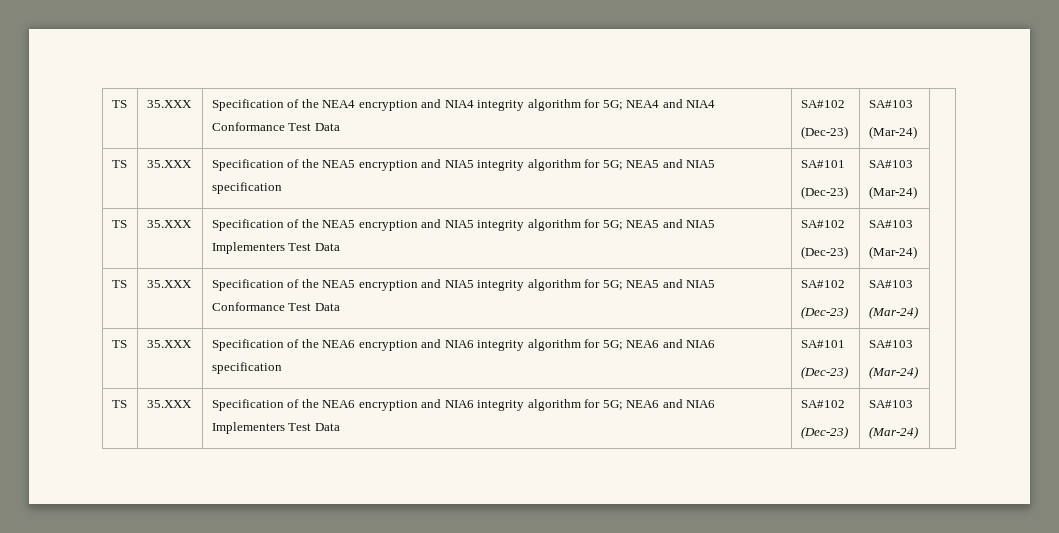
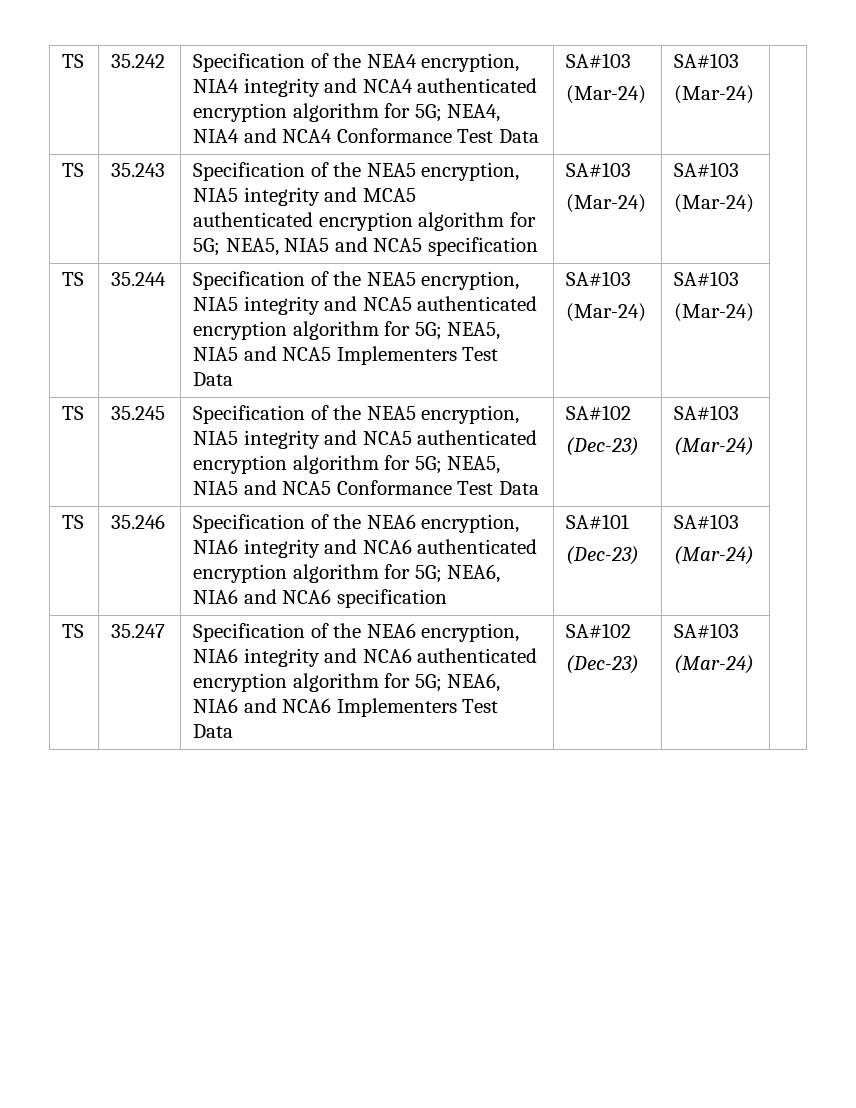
[111,100,127,108] [146,100,192,108] TS | 35.XXX -> [62,54,85,68] [111,54,166,68] TS | 35.242
[358,99,716,111] [211,122,340,131] [800,100,845,108] [800,126,848,139] [868,100,913,108] [868,126,917,139] [111,160,127,168] [146,160,192,168] [211,159,716,171] [211,182,282,194] [800,160,845,168] [800,186,848,199] [868,160,913,168] [868,186,917,199] [111,220,127,228] [146,220,192,228] [211,219,716,231] [211,242,340,254] [800,220,845,228] [800,246,848,259] [868,220,913,228] [868,246,917,259] [111,280,127,288] [146,280,192,288] [211,279,716,291] [211,302,340,311] [800,280,845,288] [800,306,848,319] [868,280,913,288] [868,306,918,319] [111,340,127,348] [146,340,192,348] [211,339,716,351] [211,362,282,374] [800,340,845,348] [800,366,848,379] [868,340,913,348] [868,366,918,379] [111,400,127,408] [146,400,192,408] [211,399,716,411] [211,422,340,434] [800,400,845,408] [800,426,848,439] [868,400,913,408] [868,426,918,439] encryption and NIA4 integrity algorithm for 5G; NEA4 and NIA4 Conformance Test Data | SA#102 // (Dec-23) | SA#103 // (Mar-24) | // TS | 35.XXX | Specification of the NEA5 encryption and NIA5 integrity algorithm for 5G; NEA5 and NIA5 specification | SA#101 // (Dec-23) | SA#103 // (Mar-24) | // TS | 35.XXX | Specification of the NEA5 encryption and NIA5 integrity algorithm for 5G; NEA5 and NIA5 Implementers Test Data | SA#102 // (Dec-23) | SA#103 // (Mar-24) | // TS | 35.XXX | Specification of the NEA5 encryption and NIA5 integrity algorithm for 5G; NEA5 and NIA5 Conformance Test Data | SA#102 // (Dec-23) | SA#103 // (Mar-24) | // TS | 35.XXX | Specification of the NEA6 encryption and NIA6 integrity algorithm for 5G; NEA6 and NIA6 specification | SA#101 // (Dec-23) | SA#103 // (Mar-24) | // TS | 35.XXX | Specification of the NEA6 encryption and NIA6 integrity algorithm for 5G; NEA6 and NIA6 Implementers Test Data | SA#102 // (Dec-23) | SA#103 // (Mar-24) | -> [421,53,520,72] [193,78,538,97] [193,103,501,122] [193,128,539,143] [566,53,632,68] [566,85,647,104] [674,53,740,68] [674,85,755,104] [62,163,85,177] [111,163,166,177] [193,162,520,181] [193,187,416,206] [193,212,536,231] [193,237,538,256] [566,162,632,177] [566,194,647,213] [674,162,740,177] [674,194,755,213] [62,272,85,286] [111,272,167,286] [193,271,520,290] [193,296,538,315] [193,321,501,340] [193,346,499,365] [193,372,234,386] [566,271,632,286] [566,303,647,322] [674,271,740,286] [674,303,755,322] [62,406,85,420] [111,406,166,420] [193,405,520,424] [193,430,538,449] [193,455,501,474] [193,480,539,495] [566,405,632,420] [566,437,640,456] [674,405,740,420] [674,437,755,456] [62,515,85,529] [111,514,166,529] [193,514,520,533] [193,539,538,558] [193,564,501,583] [193,589,447,608] [566,514,630,529] [566,546,640,565] [674,514,740,529] [674,546,755,565] [62,624,85,638] [111,624,166,638] [193,623,520,642] [193,648,538,667] [193,673,501,692] [193,698,499,717] [193,724,234,738] [566,623,632,638] [566,655,640,674] [674,623,740,638] [674,655,755,674] encryption, NIA4 integrity and NCA4 authenticated encryption algorithm for 5G; NEA4, NIA4 and NCA4 Conformance Test Data | SA#103 // (Mar-24) | SA#103 // (Mar-24) | // TS | 35.243 | Specification of the NEA5 encryption, NIA5 integrity and MCA5 authenticated encryption algorithm for 5G; NEA5, NIA5 and NCA5 specification | SA#103 // (Mar-24) | SA#103 // (Mar-24) | // TS | 35.244 | Specification of the NEA5 encryption, NIA5 integrity and NCA5 authenticated encryption algorithm for 5G; NEA5, NIA5 and NCA5 Implementers Test Data | SA#103 // (Mar-24) | SA#103 // (Mar-24) | // TS | 35.245 | Specification of the NEA5 encryption, NIA5 integrity and NCA5 authenticated encryption algorithm for 5G; NEA5, NIA5 and NCA5 Conformance Test Data | SA#102 // (Dec-23) | SA#103 // (Mar-24) | // TS | 35.246 | Specification of the NEA6 encryption, NIA6 integrity and NCA6 authenticated encryption algorithm for 5G; NEA6, NIA6 and NCA6 specification | SA#101 // (Dec-23) | SA#103 // (Mar-24) | // TS | 35.247 | Specification of the NEA6 encryption, NIA6 integrity and NCA6 authenticated encryption algorithm for 5G; NEA6, NIA6 and NCA6 Implementers Test Data | SA#102 // (Dec-23) | SA#103 // (Mar-24) |

